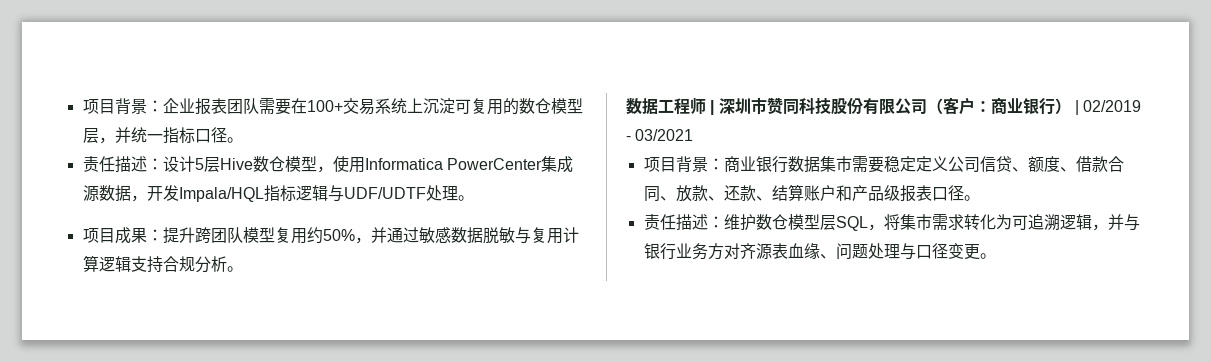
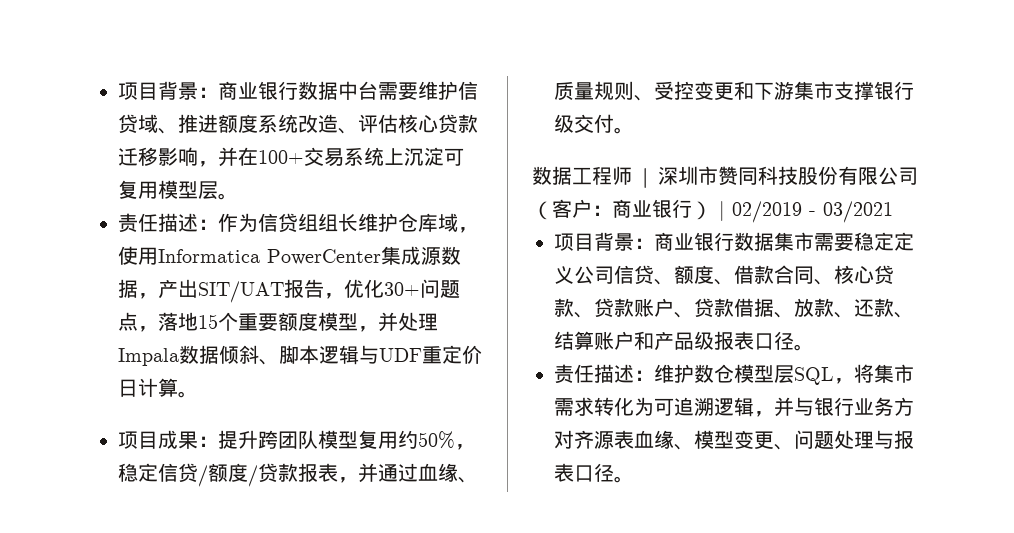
[82,98,291,115] 项目背景：企业报表团队需要 -> [118,81,478,100] [118,114,478,134] [118,147,238,167] 项目背景：商业银行数据中台需要维护信贷域、推进额度系统改造、评估核心贷款迁移影响，并
[502,98,583,115] [82,127,243,144] [82,156,317,173] 的数仓模型层，并统一指标口径。 // 责任描述：设计5层Hive数仓模型 -> [158,180,238,200] [118,213,458,233] 模型层。 // 责任描述：作为信贷组组长维护仓库域
[146,185,458,202] 开发Impala/HQL指标逻辑与UDF/UDTF处理 -> [158,279,460,303] [118,312,438,332] [118,345,482,366] [118,378,178,397] 产出SIT/UAT报告，优化30+问题点，落地15个重要额度模型，并处理Impala数据倾斜、脚本逻辑与UDF重定价日计算
[370,227,579,244] [82,255,227,273] 并通过敏感数据脱敏与复用计算逻辑支持合规分析 -> [118,463,478,487] [554,81,914,101] [554,114,614,133] 稳定信贷/额度/贷款报表，并通过血缘、质量规则、受控变更和下游集市支撑银行级交付
(676, 198) none -> [834,265,894,285] [554,298,794,318] 核心贷款、贷款账户、贷款借据、
(836, 256) none -> [694,430,794,450] 模型变更、
[915,243,980,260] 口径变更 -> [894,430,914,449] [554,463,614,482] 报表口径

